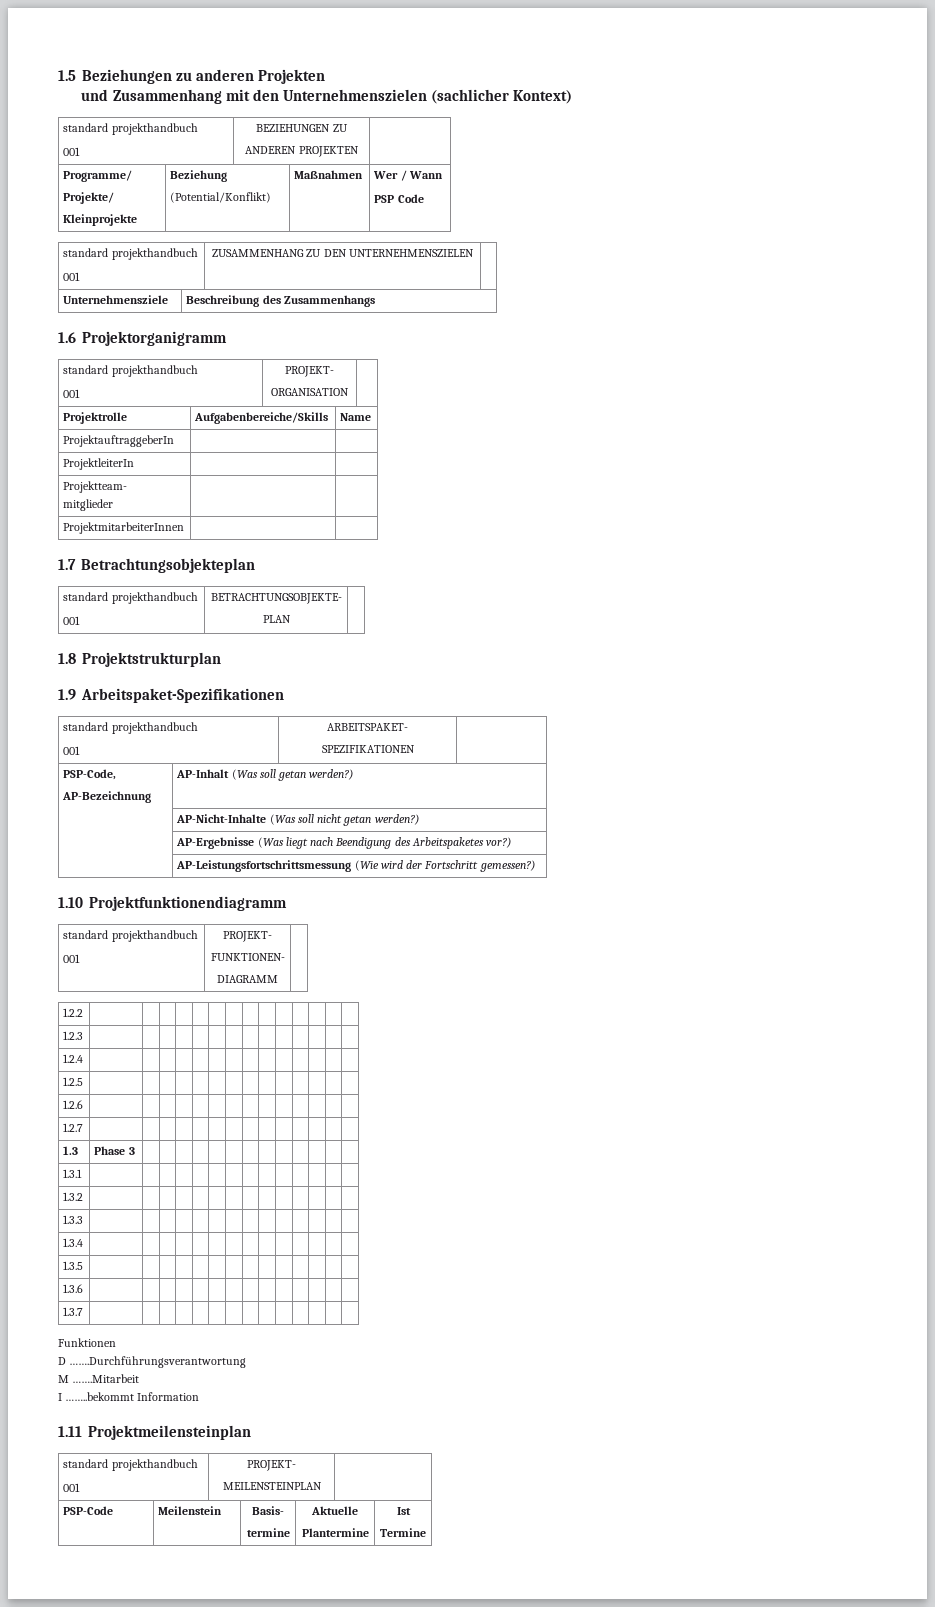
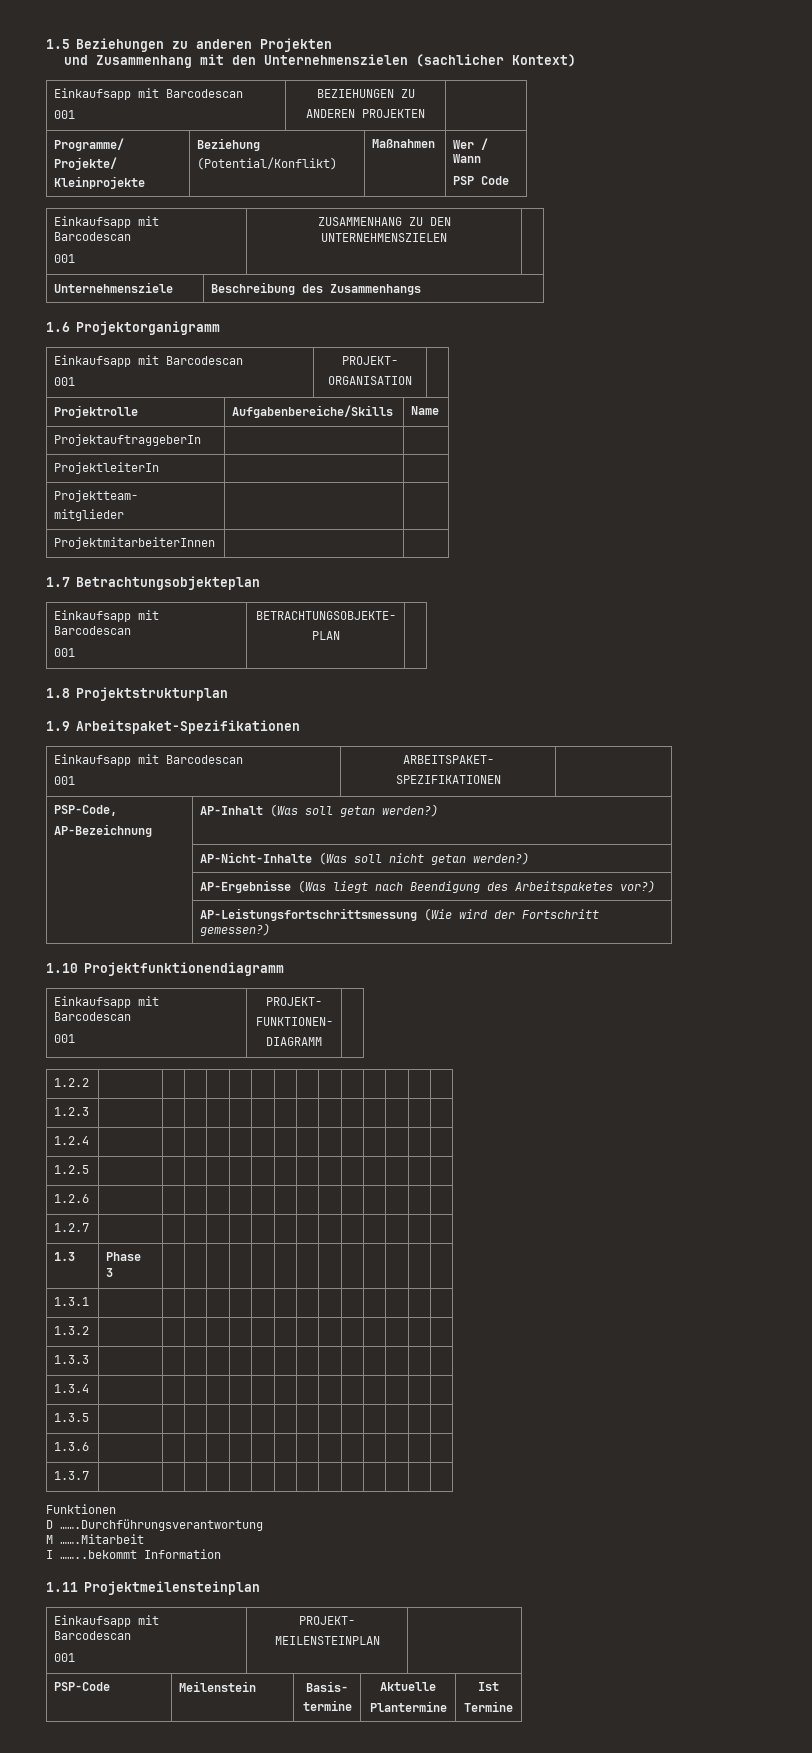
[63,123,198,135] standard projekthandbuch -> [54,88,244,100] Einkaufsapp mit Barcodescan
[63,248,198,260] standard projekthandbuch -> [54,216,160,228] [54,232,132,241] Einkaufsapp mit Barcodescan
[63,365,198,377] standard projekthandbuch -> [54,355,244,367] Einkaufsapp mit Barcodescan
[63,592,198,604] standard projekthandbuch -> [54,610,160,622] [54,626,132,635] Einkaufsapp mit Barcodescan
[63,722,198,734] standard projekthandbuch -> [54,754,244,766] Einkaufsapp mit Barcodescan
[63,930,198,942] standard projekthandbuch -> [54,996,160,1008] [54,1012,132,1021] Einkaufsapp mit Barcodescan
[63,1459,198,1471] standard projekthandbuch -> [54,1615,160,1627] [54,1631,132,1640] Einkaufsapp mit Barcodescan

